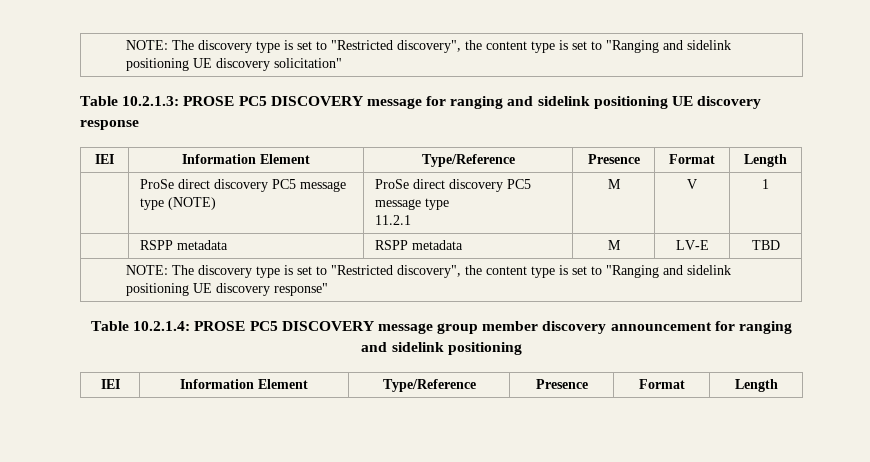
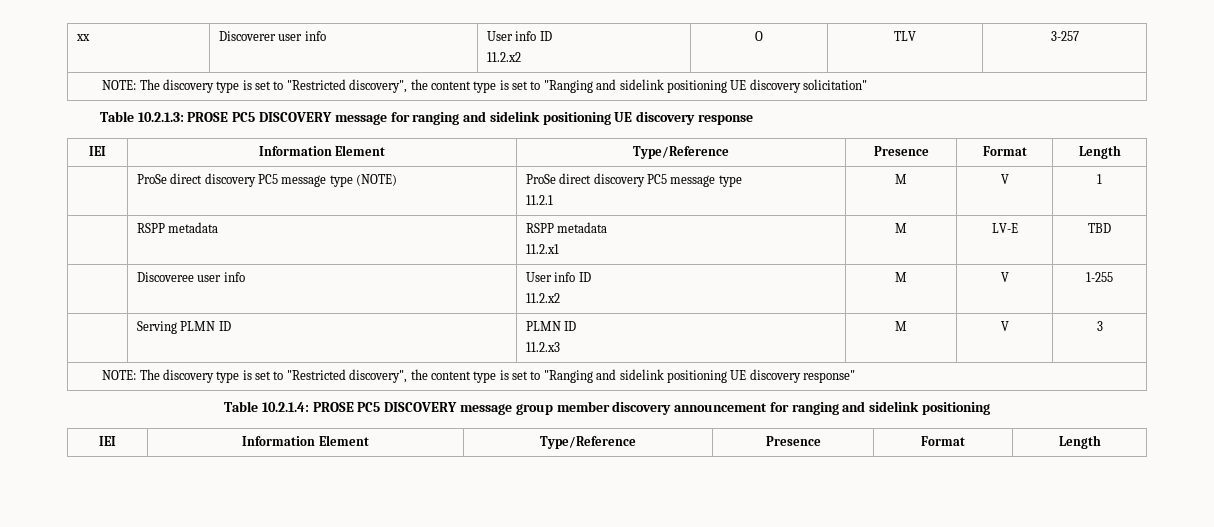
(125, 45) none -> [75,34,90,41] [218,31,326,41] [486,31,552,41] [486,52,521,62] [755,31,763,41] [894,31,916,41] [1050,31,1079,41] xx | Discoverer user info | User info ID // 11.2.x2 | O | TLV | 3-257 //
(463, 245) none -> [525,244,559,254] // 11.2.x1
(780, 245) none -> [136,272,245,282] [525,272,591,282] [525,293,560,303] [895,272,907,282] [1000,272,1009,282] [1086,272,1113,282] [136,321,231,334] [525,321,577,331] [525,342,560,352] [895,321,907,331] [1000,321,1009,331] [1096,321,1103,331] // | Discoveree user info | User info ID // 11.2.x2 | M | V | 1-255 // | Serving PLMN ID | PLMN ID // 11.2.x3 | M | V | 3

